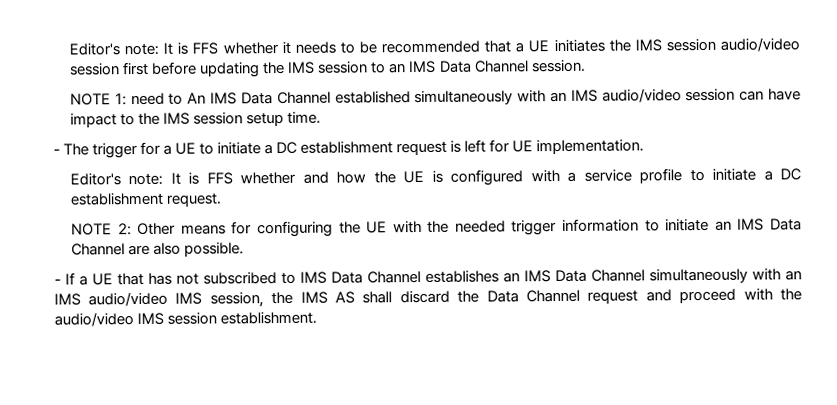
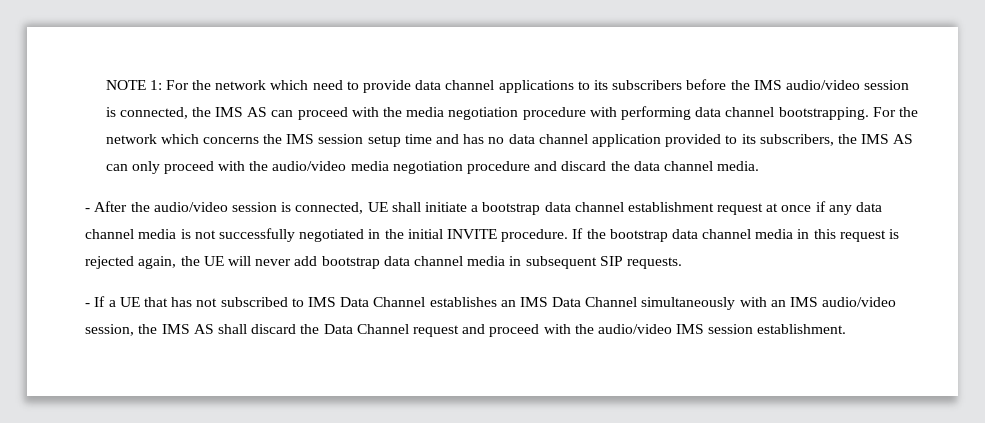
[69,37,800,56] [69,59,586,78] [70,88,802,106] [70,111,322,128] [52,139,645,159] [70,168,802,186] [70,192,223,207] [71,218,803,238] [71,242,245,257] Editor's note: It is FFS whether it needs to be recommended that a UE initiates the IMS session audio/video session first before updating the IMS session to an IMS Data Channel session. // NOTE 1: need to An IMS Data Channel established simultaneously with an IMS audio/video session can have impact to the IMS session setup time. // - The trigger for a UE to initiate a DC establishment request is left for UE implementation. // Editor's note: It is FFS whether and how the UE is configured with a service profile to initiate a DC establishment request. // NOTE 2: Other means for configuring the UE with the needed trigger information to initiate an IMS Data Channel are also possible. -> [105,79,910,93] [105,106,918,120] [105,134,914,147] [105,161,760,174] [85,201,882,215] [85,228,899,242] [85,256,682,269] NOTE 1: For the network which need to provide data channel applications to its subscribers before the IMS audio/video session is connected, the IMS AS can proceed with the media negotiation procedure with performing data channel bootstrapping. For the network which concerns the IMS session setup time and has no data channel application provided to its subscribers, the IMS AS can only proceed with the audio/video media negotiation procedure and discard the data channel media. // - After the audio/video session is connected, UE shall initiate a bootstrap data channel establishment request at once if any data channel media is not successfully negotiated in the initial INVITE procedure. If the bootstrap data channel media in this request is rejected again, the UE will never add bootstrap data channel media in subsequent SIP requests.
[175,292,203,305] IMS -> (897, 302) none

